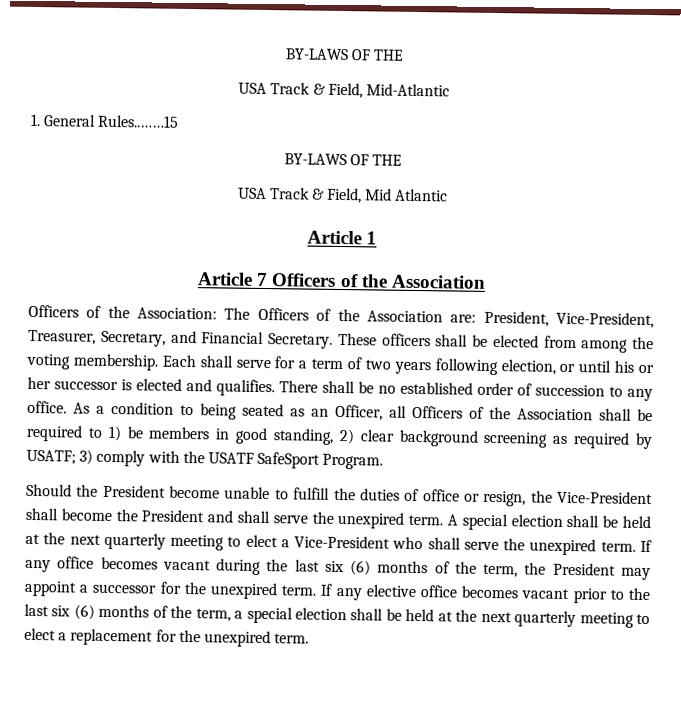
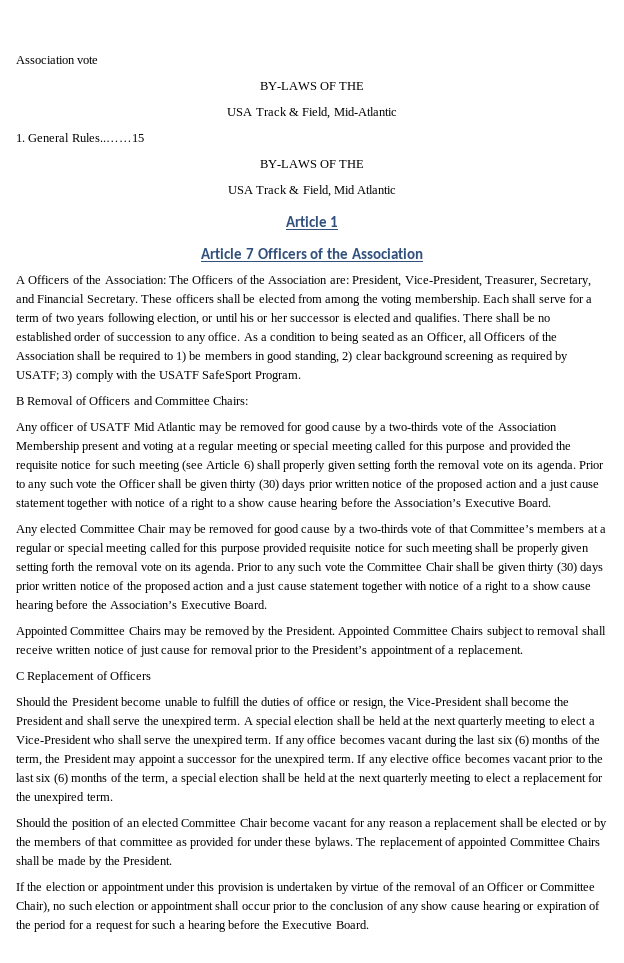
(284, 54) none -> [16,56,99,64] Association vote //
(486, 281) none -> [16,276,25,284] A
(384, 461) none -> [16,396,249,405] [16,422,557,434] [16,441,572,453] [16,460,605,472] [16,479,600,491] [16,498,551,510] [16,524,607,536] [16,543,590,555] [16,562,603,574] [16,581,591,593] [16,600,267,612] [16,626,606,638] [16,645,523,657] [16,671,152,683] // B Removal of Officers and Committee Chairs: // Any officer of USATF Mid Atlantic may be removed for good cause by a two-thirds vote of the Association Membership present and voting at a regular meeting or special meeting called for this purpose and provided the requisite notice for such meeting (see Article 6) shall properly given setting forth the removal vote on its agenda. Prior to any such vote the Officer shall be given thirty (30) days prior written notice of the proposed action and a just cause statement together with notice of a right to a show cause hearing before the Association’s Executive Board. // Any elected Committee Chair may be removed for good cause by a two-thirds vote of that Committee’s members at a regular or special meeting called for this purpose provided requisite notice for such meeting shall be properly given setting forth the removal vote on its agenda. Prior to any such vote the Committee Chair shall be given thirty (30) days prior written notice of the proposed action and a just cause statement together with notice of a right to a show cause hearing before the Association’s Executive Board. // Appointed Committee Chairs may be removed by the President. Appointed Committee Chairs subject to removal shall receive written notice of just cause for removal prior to the President’s appointment of a replacement. // C Replacement of Officers
(310, 638) none -> [16,818,608,830] [16,837,600,849] [16,856,172,868] [16,882,596,894] [16,901,601,913] [16,920,369,932] // Should the position of an elected Committee Chair become vacant for any reason a replacement shall be elected or by the members of that committee as provided for under these bylaws. The replacement of appointed Committee Chairs shall be made by the President. // If the election or appointment under this provision is undertaken by virtue of the removal of an Officer or Committee Chair), no such election or appointment shall occur prior to the conclusion of any show cause hearing or expiration of the period for a request for such a hearing before the Executive Board.

